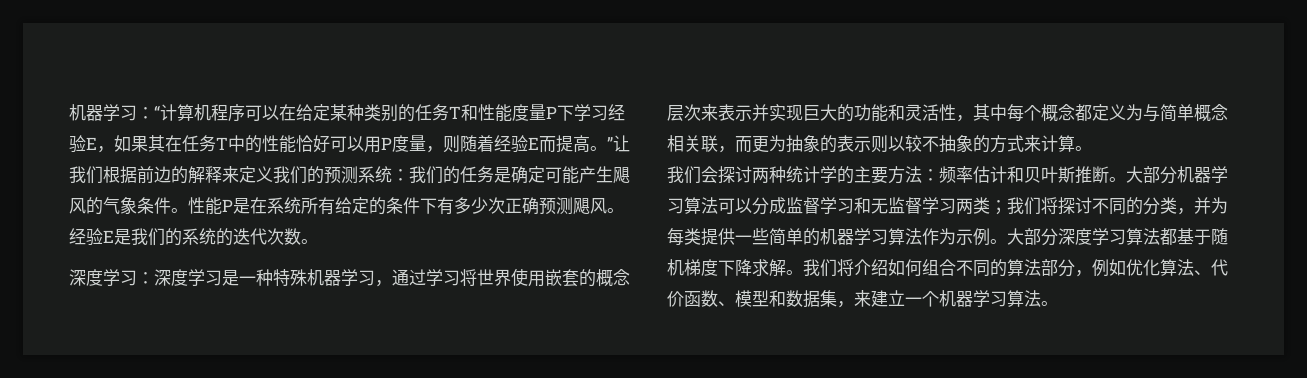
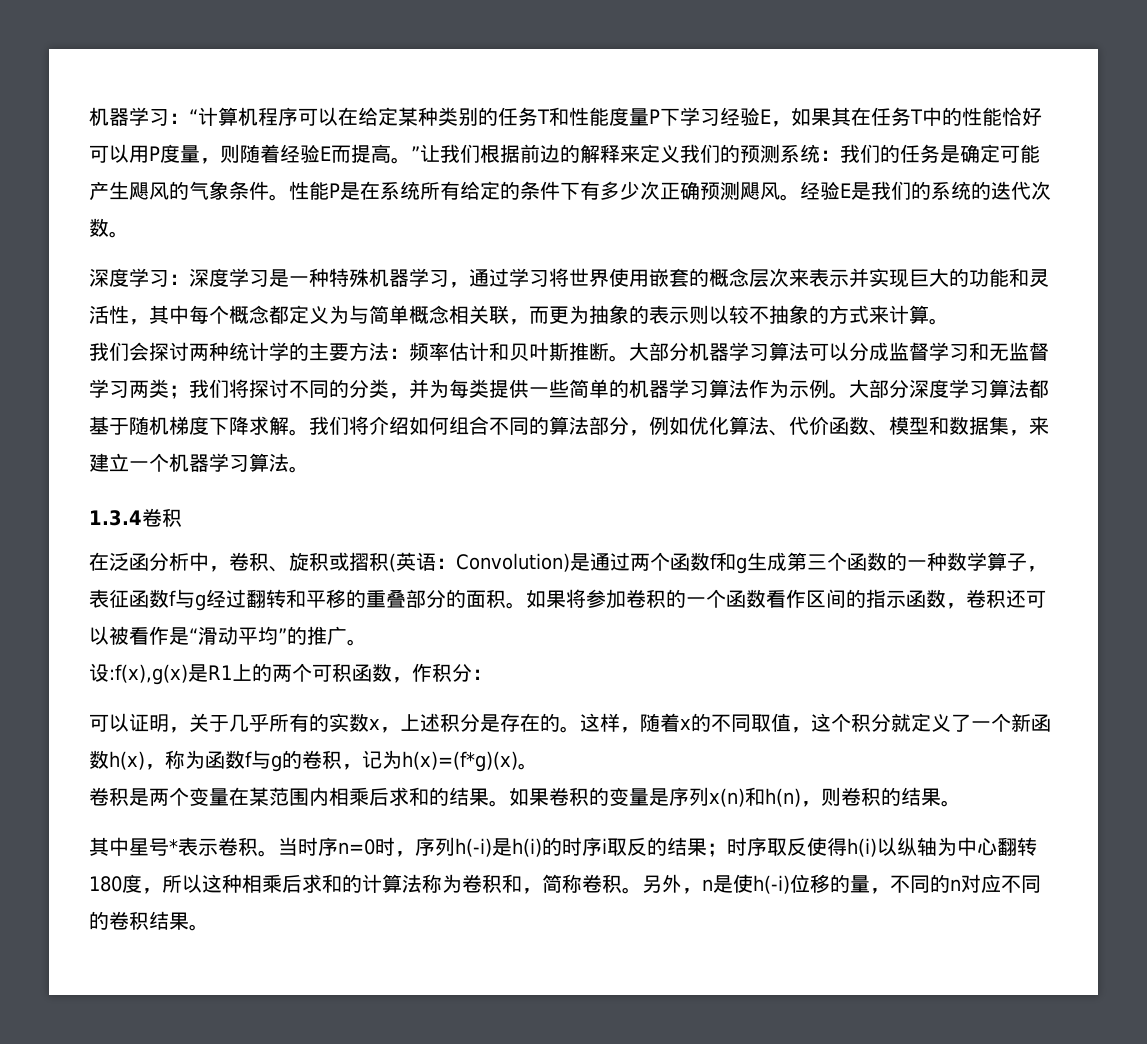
(1058, 303) none -> [89,508,182,527] [89,552,1047,574] [89,589,1046,611] [89,626,367,646] [89,663,492,685] [89,713,1051,733] [89,750,538,772] [89,787,961,807] [89,837,1037,857] [89,874,1041,894] [89,911,209,931] // 1.3.4卷积 // 在泛函分析中，卷积、旋积或摺积(英语：Convolution)是通过两个函数f和g生成第三个函数的一种数学算子，表征函数f与g经过翻转和平移的重叠部分的面积。如果将参加卷积的一个函数看作区间的指示函数，卷积还可以被看作是“滑动平均”的推广。 // 设:f(x),g(x)是R1上的两个可积函数，作积分： // 可以证明，关于几乎所有的实数x，上述积分是存在的。这样，随着x的不同取值，这个积分就定义了一个新函数h(x)，称为函数f与g的卷积，记为h(x)=(f*g)(x)。 // 卷积是两个变量在某范围内相乘后求和的结果。如果卷积的变量是序列x(n)和h(n)，则卷积的结果。 // 其中星号*表示卷积。当时序n=0时，序列h(-i)是h(i)的时序i取反的结果；时序取反使得h(i)以纵轴为中心翻转180度，所以这种相乘后求和的计算法称为卷积和，简称卷积。另外，n是使h(-i)位移的量，不同的n对应不同的卷积结果。

